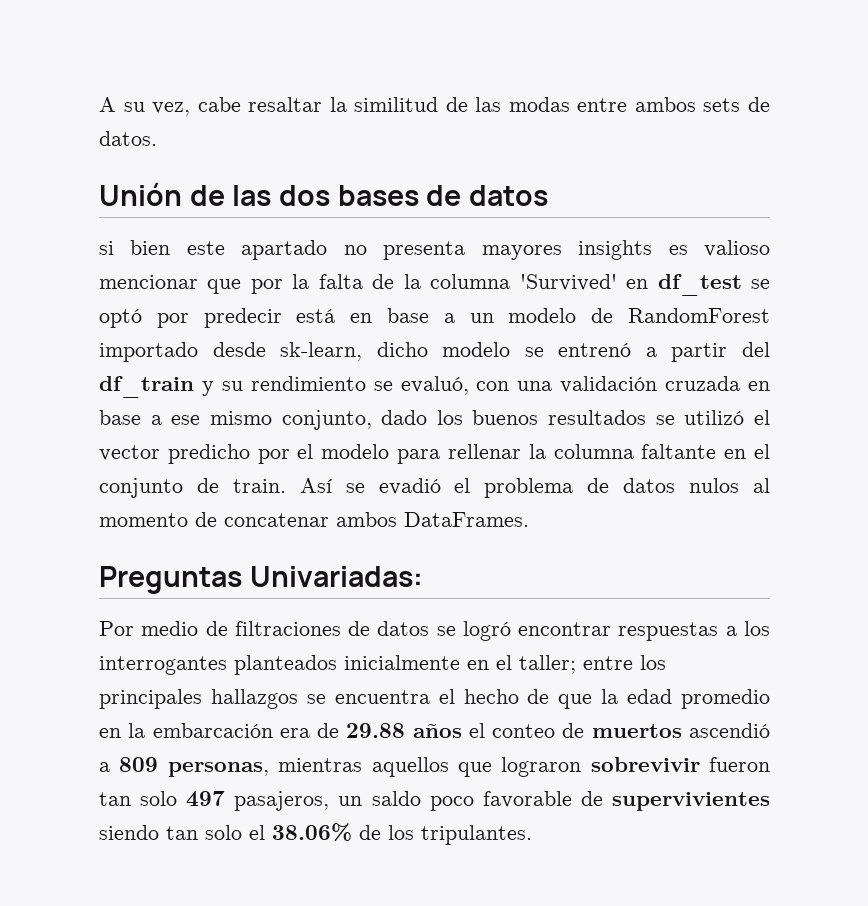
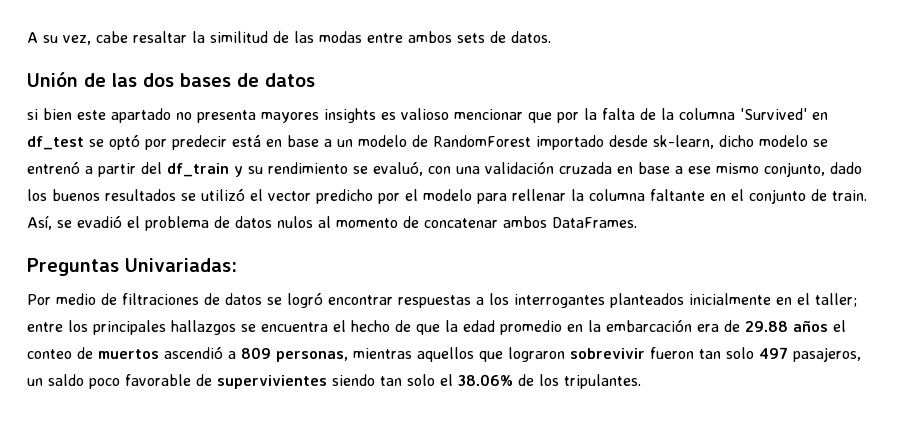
[299,478,332,493] Así -> [27,215,52,230] Así,

